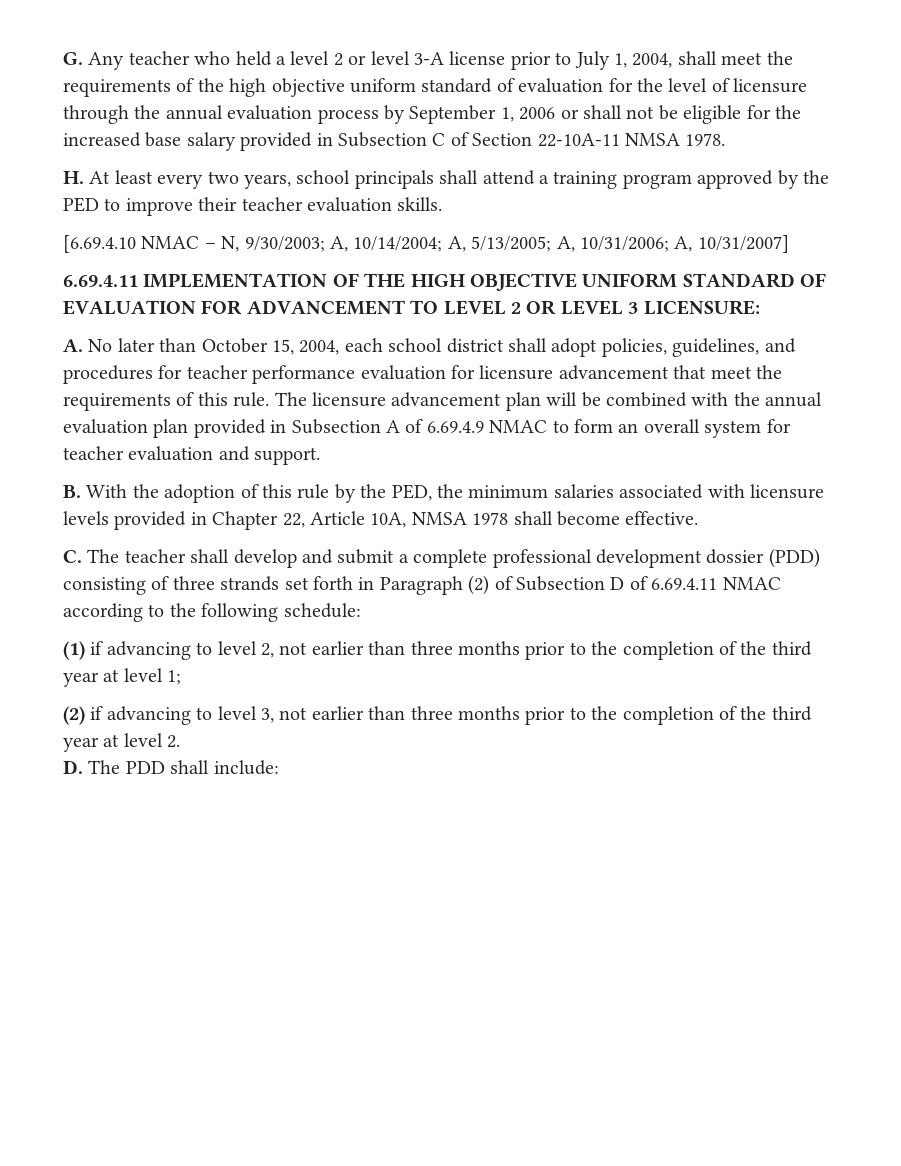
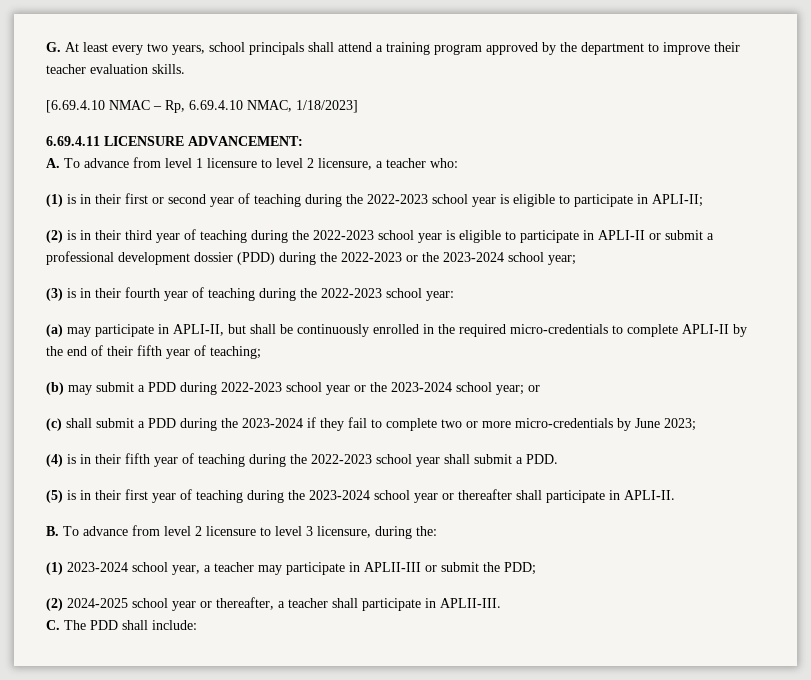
[88,51,793,70] [63,78,808,97] [63,105,801,124] [63,132,726,151] [63,171,84,184] Any teacher who held a level 2 or level 3-A license prior to July 1, 2004, shall meet the requirements of the high objective uniform standard of evaluation for the level of licensure through the annual evaluation process by September 1, 2006 or shall not be eligible for the increased base salary provided in Subsection C of Section 22-10A-11 NMSA 1978. // H. -> (61, 47) none
[63,197,99,212] PED -> [581,42,644,55] department
[221,235,789,253] [63,273,827,291] [63,300,760,315] [63,338,796,357] [63,365,782,384] [63,392,823,411] [63,419,791,438] [63,446,321,465] [63,484,824,503] [63,511,699,530] [63,549,488,568] N, 9/30/2003; A, 10/14/2004; A, 5/13/2005; A, 10/31/2006; A, 10/31/2007] // 6.69.4.11 IMPLEMENTATION OF THE HIGH OBJECTIVE UNIFORM STANDARD OF EVALUATION FOR ADVANCEMENT TO LEVEL 2 OR LEVEL 3 LICENSURE: // A. No later than October 15, 2004, each school district shall adopt policies, guidelines, and procedures for teacher performance evaluation for licensure advancement that meet the requirements of this rule. The licensure advancement plan will be combined with the annual evaluation plan provided in Subsection A of 6.69.4.9 NMAC to form an overall system for teacher evaluation and support. // B. With the adoption of this rule by the PED, the minimum salaries associated with licensure levels provided in Chapter 22, Article 10A, NMSA 1978 shall become effective. // C. The teacher shall develop and submit a complete -> [165,100,358,113] [46,136,303,146] [46,157,458,170] [46,193,703,207] [46,229,714,243] Rp, 6.69.4.10 NMAC, 1/18/2023] // 6.69.4.11 LICENSURE ADVANCEMENT: // A. To advance from level 1 licensure to level 2 licensure, a teacher who: // (1) is in their first or second year of teaching during the 2022-2023 school year is eligible to participate in APLI-II; // (2) is in their third year of teaching during the 2022-2023 school year is eligible to participate in APLI-II or submit a
[63,575,781,595] [63,603,361,622] [63,641,812,660] [63,668,182,687] [63,706,812,725] [63,733,181,752] [63,760,83,774] consisting of three strands set forth in Paragraph (2) of Subsection D of 6.69.4.11 NMAC according to the following schedule: // (1) if advancing to level 2, not earlier than three months prior to the completion of the third year at level 1; // (2) if advancing to level 3, not earlier than three months prior to the completion of the third year at level 2. // D. -> [279,252,576,265] [46,287,454,301] [46,324,747,337] [46,345,261,359] [46,382,540,395] [46,417,696,431] [46,453,558,467] [46,489,675,503] [46,525,437,539] [46,562,536,575] [46,597,501,611] [46,620,60,630] during the 2022-2023 or the 2023-2024 school year; // (3) is in their fourth year of teaching during the 2022-2023 school year: // (a) may participate in APLI-II, but shall be continuously enrolled in the required micro-credentials to complete APLI-II by the end of their fifth year of teaching; // (b) may submit a PDD during 2022-2023 school year or the 2023-2024 school year; or // (c) shall submit a PDD during the 2023-2024 if they fail to complete two or more micro-credentials by June 2023; // (4) is in their fifth year of teaching during the 2022-2023 school year shall submit a PDD. // (5) is in their first year of teaching during the 2023-2024 school year or thereafter shall participate in APLI-II. // B. To advance from level 2 licensure to level 3 licensure, during the: // (1) 2023-2024 school year, a teacher may participate in APLII-III or submit the PDD; // (2) 2024-2025 school year or thereafter, a teacher shall participate in APLII-III. // C.

